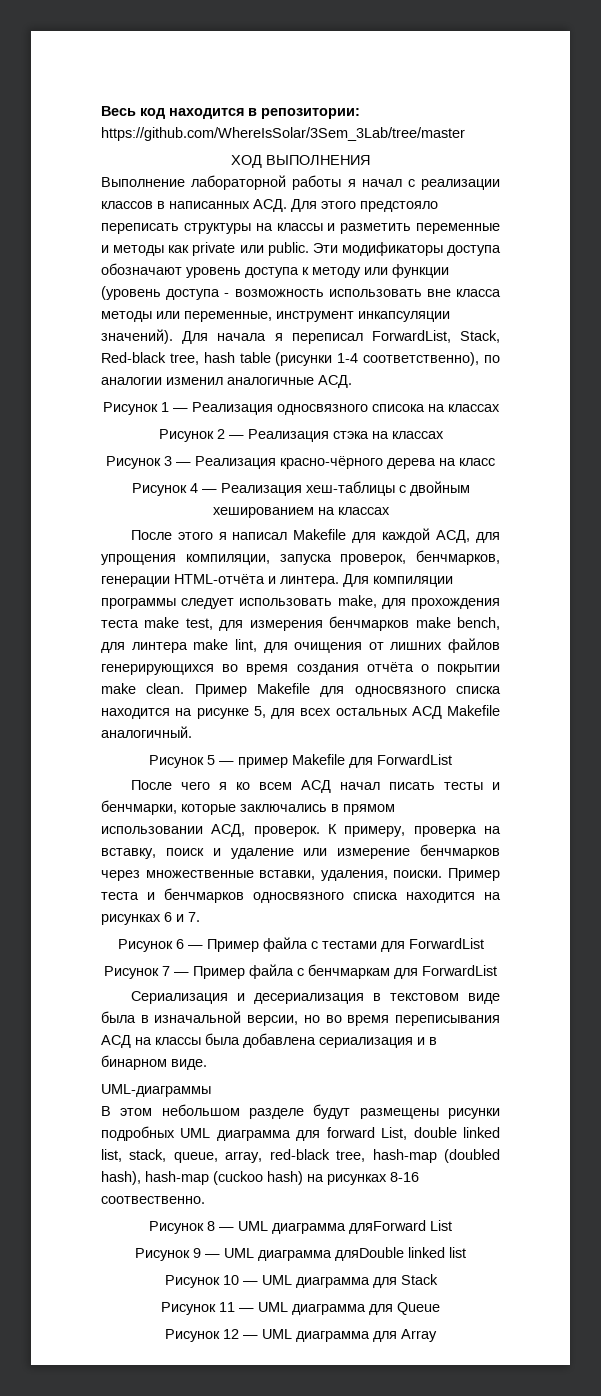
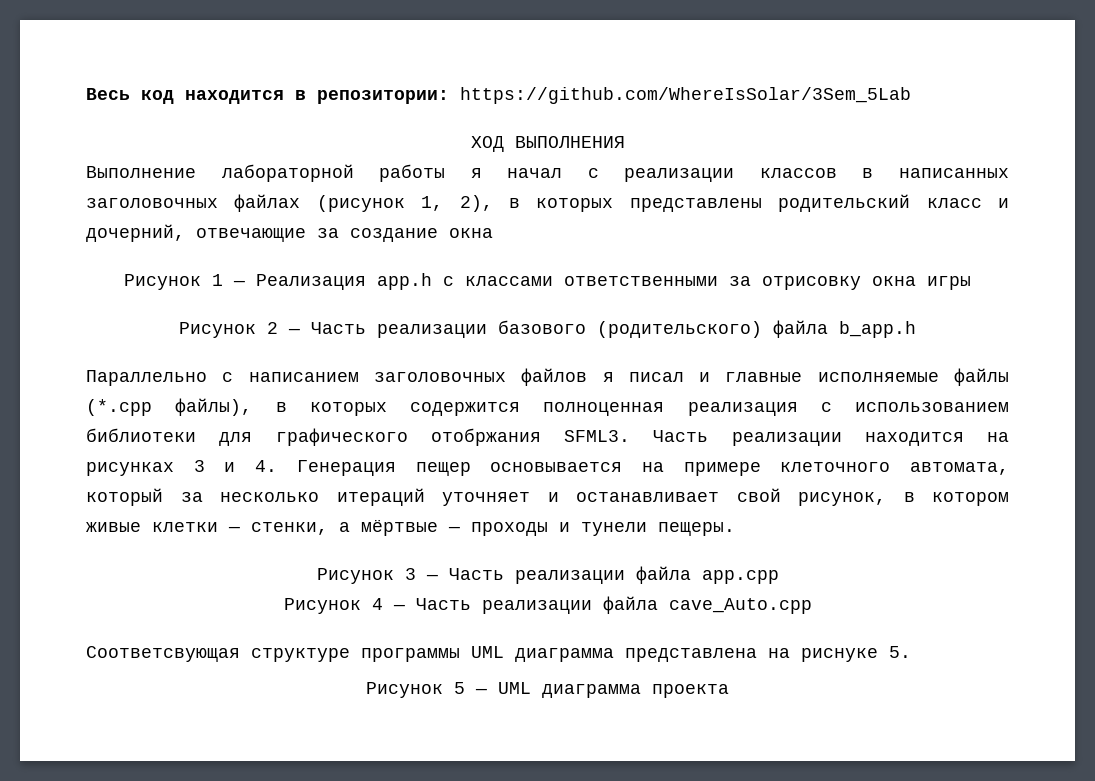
[101,127,465,141] https://github.com/WhereIsSolar/3Sem_3Lab/tree/master -> [460,87,911,104] https://github.com/WhereIsSolar/3Sem_5Lab
[253,199,438,212] [101,223,500,234] [101,242,501,256] [101,263,449,278] [101,286,501,300] [101,311,450,322] [101,329,500,344] [101,352,500,366] [101,375,352,388] [102,402,500,415] [158,429,444,442] [106,456,495,469] [131,481,470,496] [212,507,390,518] [130,528,501,543] [101,550,500,565] [101,574,453,587] [101,595,500,609] [101,616,500,631] [101,638,500,653] [101,662,501,675] [101,683,501,697] [101,705,500,719] [101,726,192,738] [149,754,452,768] [130,780,500,793] [101,800,395,815] [101,824,501,837] [101,844,500,859] [101,868,500,881] [101,888,501,903] [101,912,200,925] [117,937,484,952] [104,964,497,979] [130,991,500,1004] [101,1011,501,1026] [101,1033,437,1048] [101,1055,207,1070] [101,1084,211,1097] [101,1104,500,1119] [101,1126,500,1141] [101,1149,500,1163] [101,1171,419,1185] [101,1196,205,1204] [149,1220,452,1234] [135,1247,466,1261] [164,1274,438,1288] [161,1302,440,1315] [165,1329,437,1342] АСД. Для этого предстояло переписать структуры на классы и разметить переменные и методы как private или public. Эти модификаторы доступа обозначают уровень доступа к методу или функции (уровень доступа - возможность использовать вне класса методы или переменные, инструмент инкапсуляции значений). Для начала я переписал ForwardList, Stack, Red-black tree, hash table (рисунки 1-4 соответственно), по аналогии изменил аналогичные АСД. // Рисунок 1 — Реализация односвязного списока на классах // Рисунок 2 — Реализация стэка на классах // Рисунок 3 — Реализация красно-чёрного дерева на класс // Рисунок 4 — Реализация хеш-таблицы с двойным хешированием на классах // После этого я написал Makefile для каждой АСД, для упрощения компиляции, запуска проверок, бенчмарков, генерации HTML-отчёта и линтера. Для компиляции программы следует использовать make, для прохождения теста make test, для измерения бенчмарков make bench, для линтера make lint, для очищения от лишних файлов генерирующихся во время создания отчёта о покрытии make clean. Пример Makefile для односвязного списка находится на рисунке 5, для всех остальных АСД Makefile аналогичный. // Рисунок 5 — пример Makefile для ForwardList // После чего я ко всем АСД начал писать тесты и бенчмарки, которые заключались в прямом использовании АСД, проверок. К примеру, проверка на вставку, поиск и удаление или измерение бенчмарков через множественные вставки, удаления, поиски. Пример теста и бенчмарков односвязного списка находится на рисунках 6 и 7. // Рисунок 6 — Пример файла с тестами для ForwardList // Рисунок 7 — Пример файла с бенчмаркам для ForwardList // Сериализация и десериализация в текстовом виде была в изначальной версии, но во время переписывания АСД на классы была добавлена сериализация и в бинарном виде. // UML-диаграммы // В этом небольшом разделе будут размещены рисунки подробных UML диаграмма для forward List, double linked list, stack, queue, array, red-black tree, hash-map (doubled hash), hash-map (cuckoo hash) на рисунках 8-16 соотвественно. // Рисунок 8 — UML диаграмма дляForward List // Рисунок 9 — UML диаграмма дляDouble linked list // Рисунок 10 — UML диаграмма для Stack // Рисунок 11 — UML диаграмма для Queue // Рисунок 12 — UML диаграмма для Array -> [86,194,1009,212] [86,224,493,242] [124,273,971,290] [179,320,916,338] [86,368,1009,386] [86,398,1009,416] [86,428,1009,446] [86,460,1010,476] [86,488,1009,506] [86,519,735,536] [316,566,779,584] [283,596,812,614] [86,646,911,662] [366,682,729,698] заголовочных файлах (рисунок 1, 2), в которых представлены родительский класс и дочерний, отвечающие за создание окна // Рисунок 1 — Реализация app.h с классами ответственными за отрисовку окна игры // Рисунок 2 — Часть реализации базового (родительского) файла b_app.h // Параллельно с написанием заголовочных файлов я писал и главные исполняемые файлы (*.cpp файлы), в которых содержится полноценная реализация с использованием библиотеки для графического отобржания SFML3. Часть реализации находится на рисунках 3 и 4. Генерация пещер основывается на примере клеточного автомата, который за несколько итераций уточняет и останавливает свой рисунок, в котором живые клетки — стенки, а мёртвые — проходы и тунели пещеры. // Рисунок 3 — Часть реализации файла app.cpp // Рисунок 4 — Часть реализации файла cave_Auto.cpp // Соответсвующая структуре программы UML диаграмма представлена на риснуке 5. // Рисунок 5 — UML диаграмма проекта

